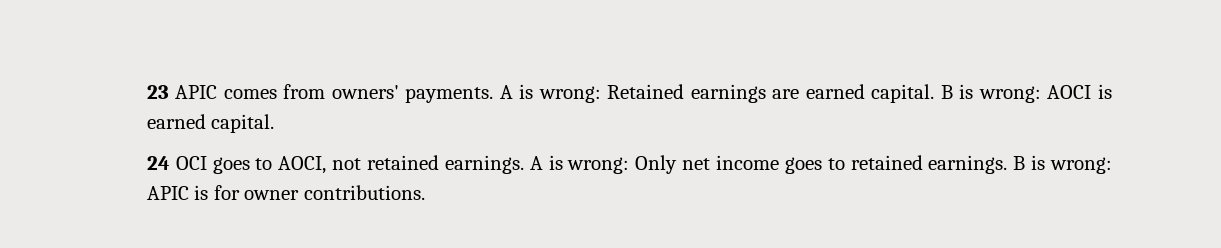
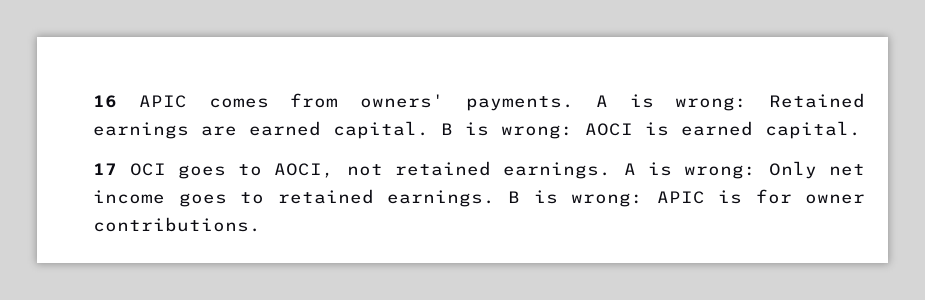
[146,85,169,99] 23 -> [93,95,118,108] 16
[146,156,170,170] 24 -> [93,163,118,175] 17

